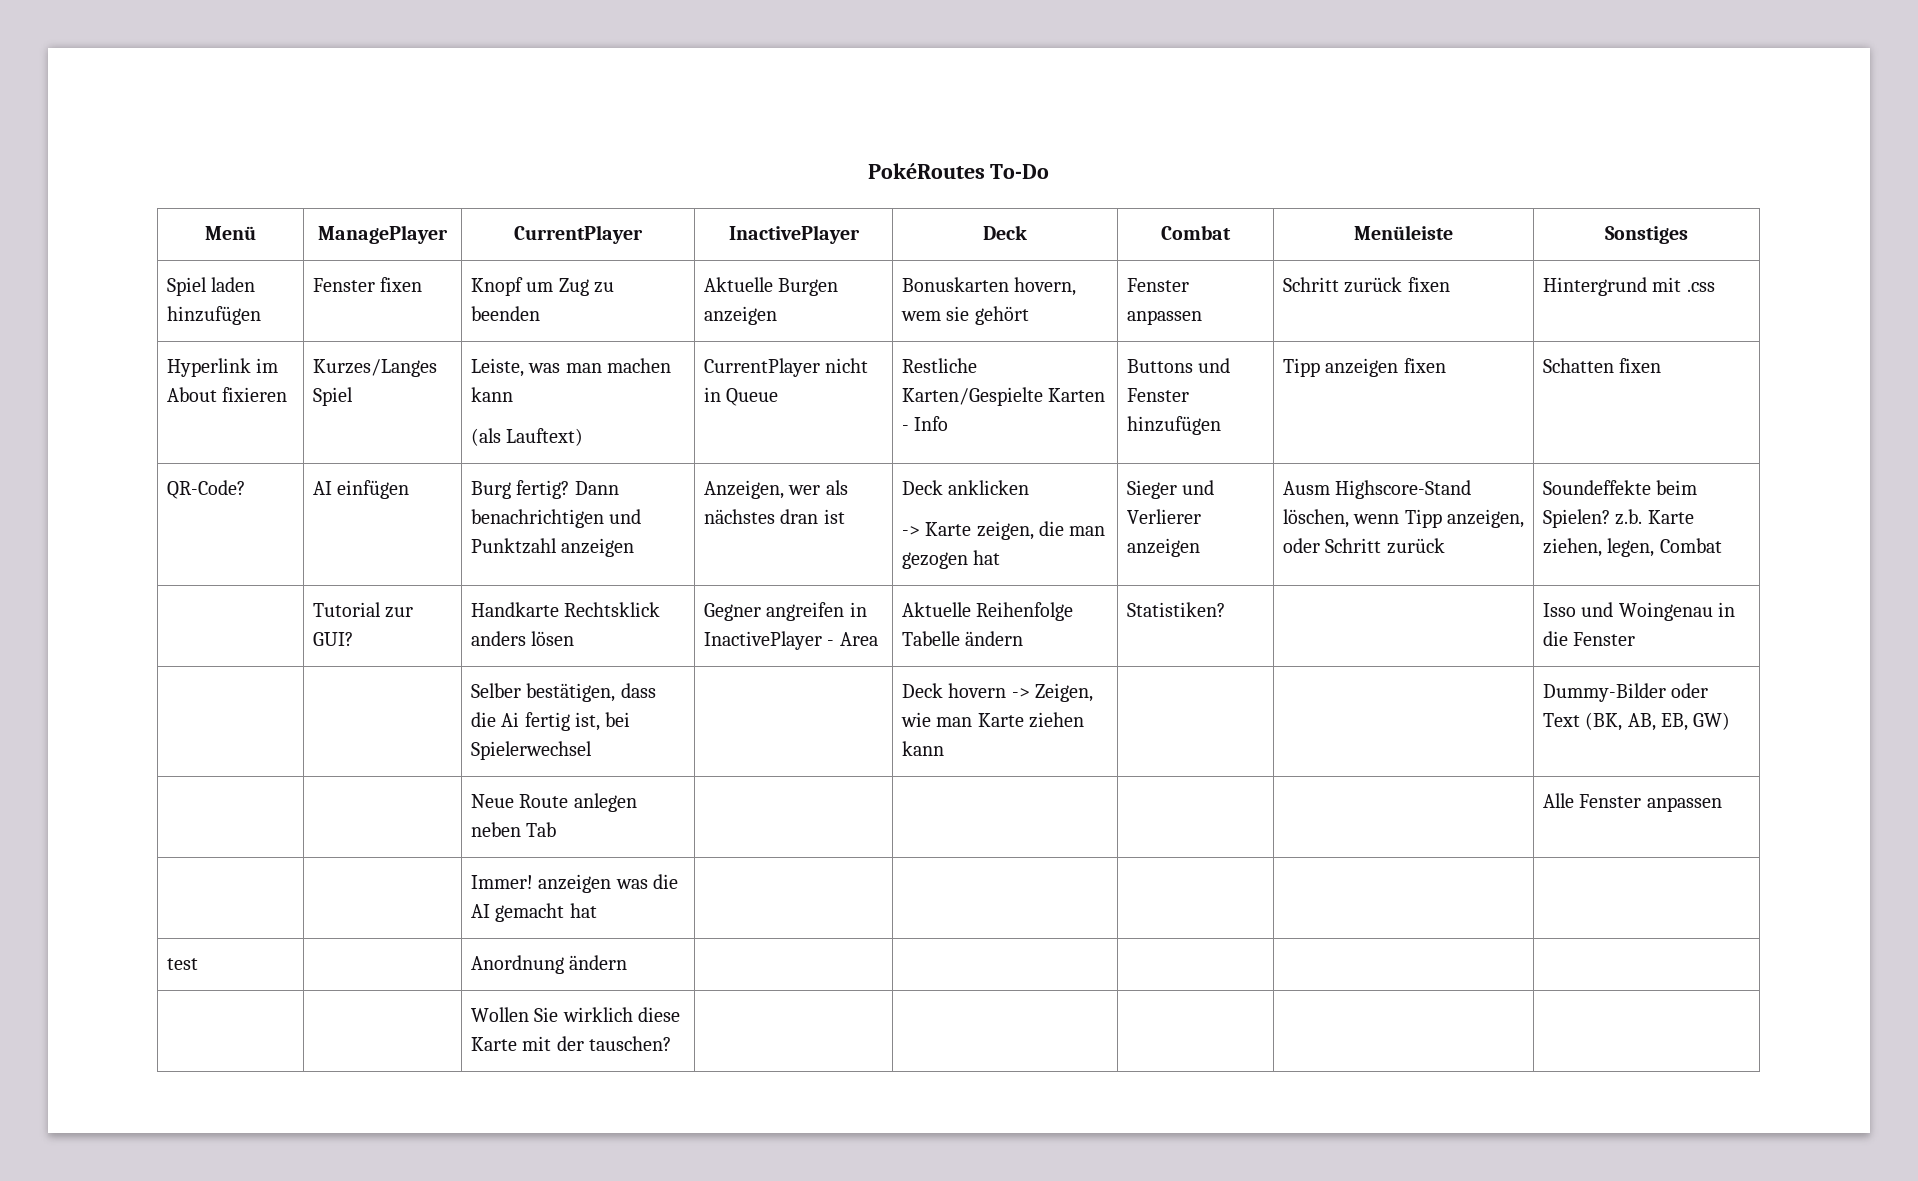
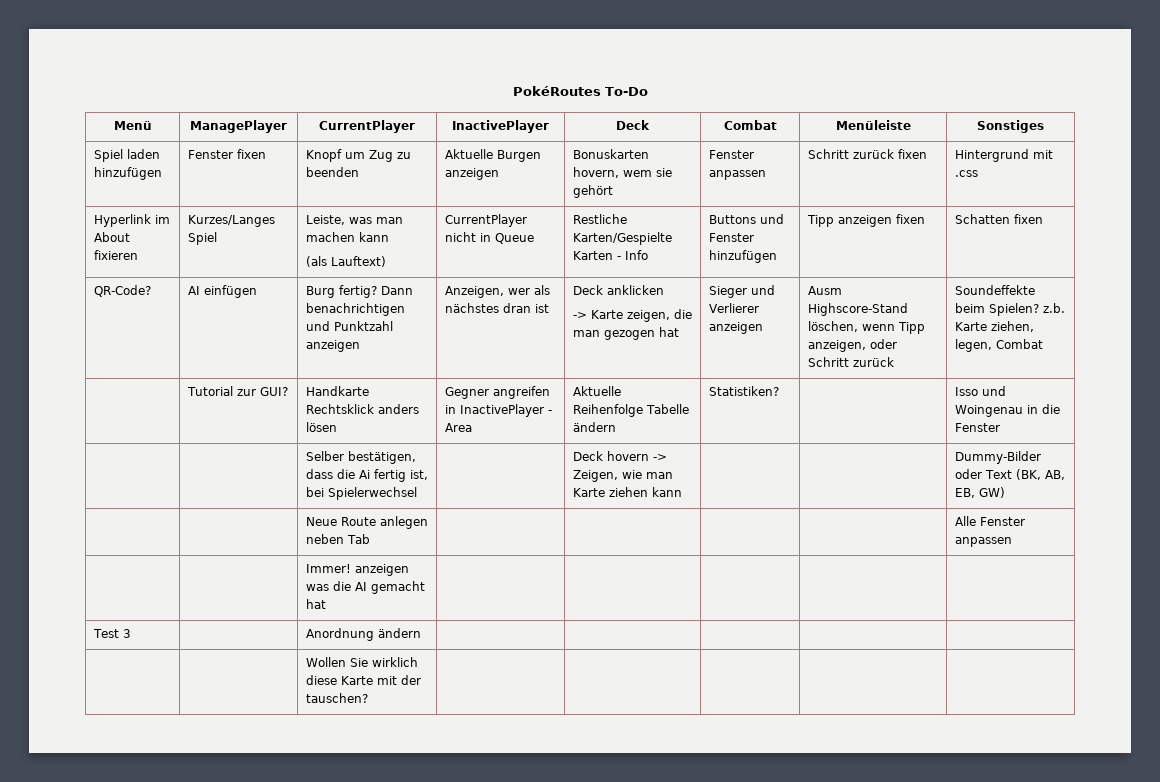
[166,958,198,970] test -> [92,629,131,638] Test 3

